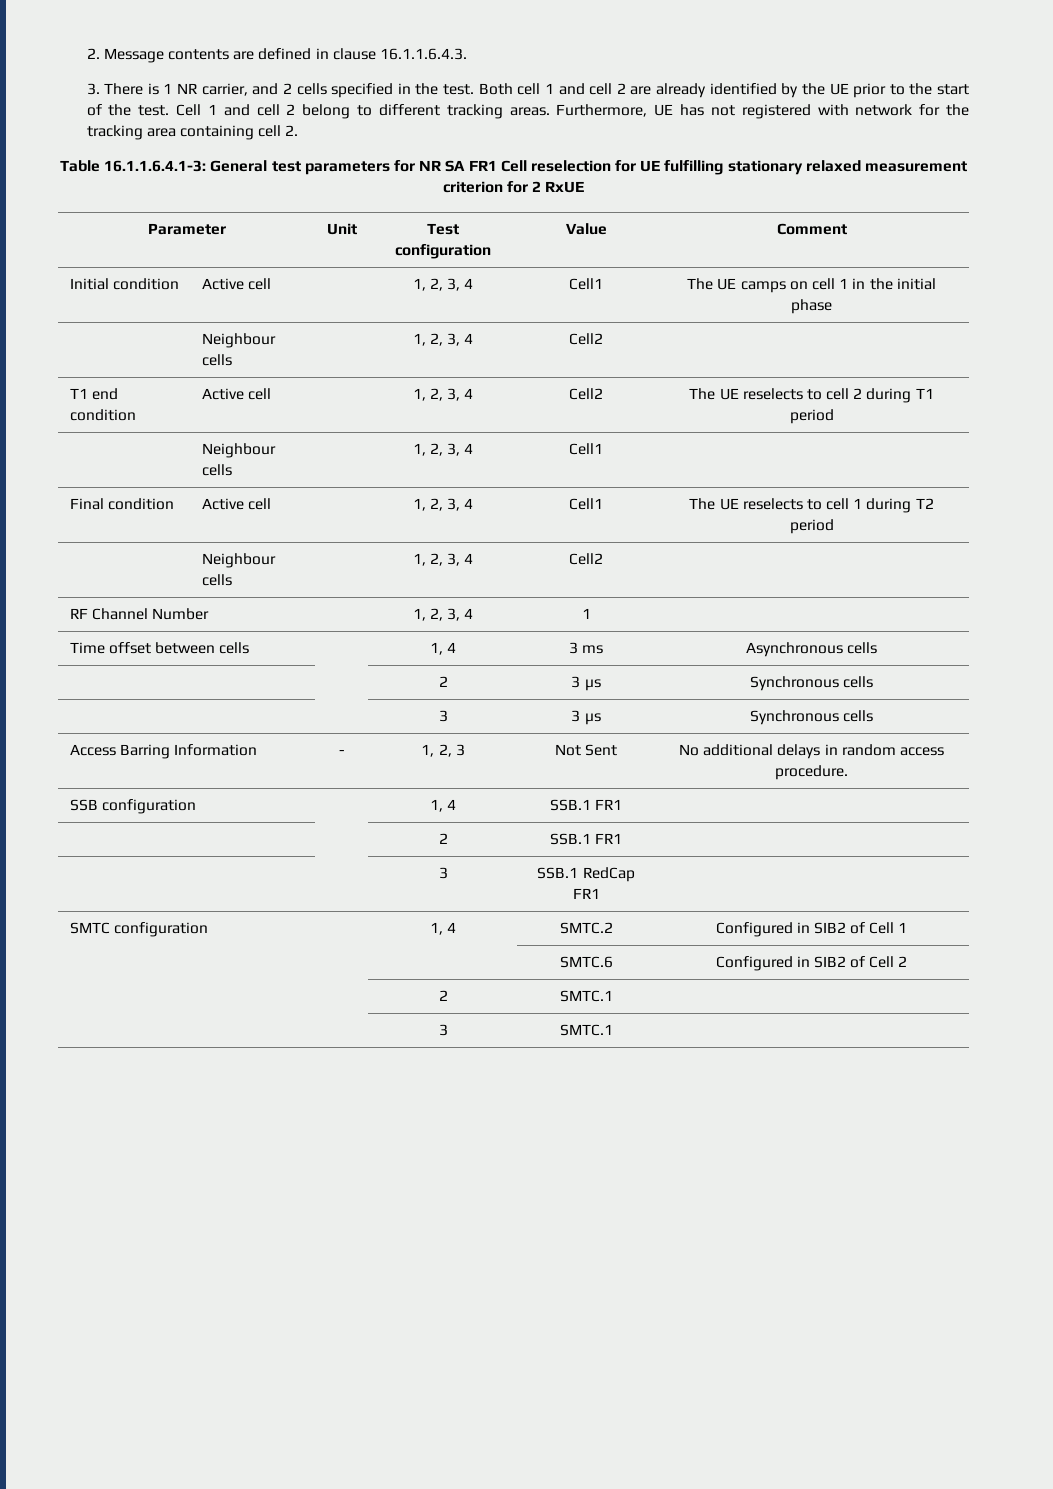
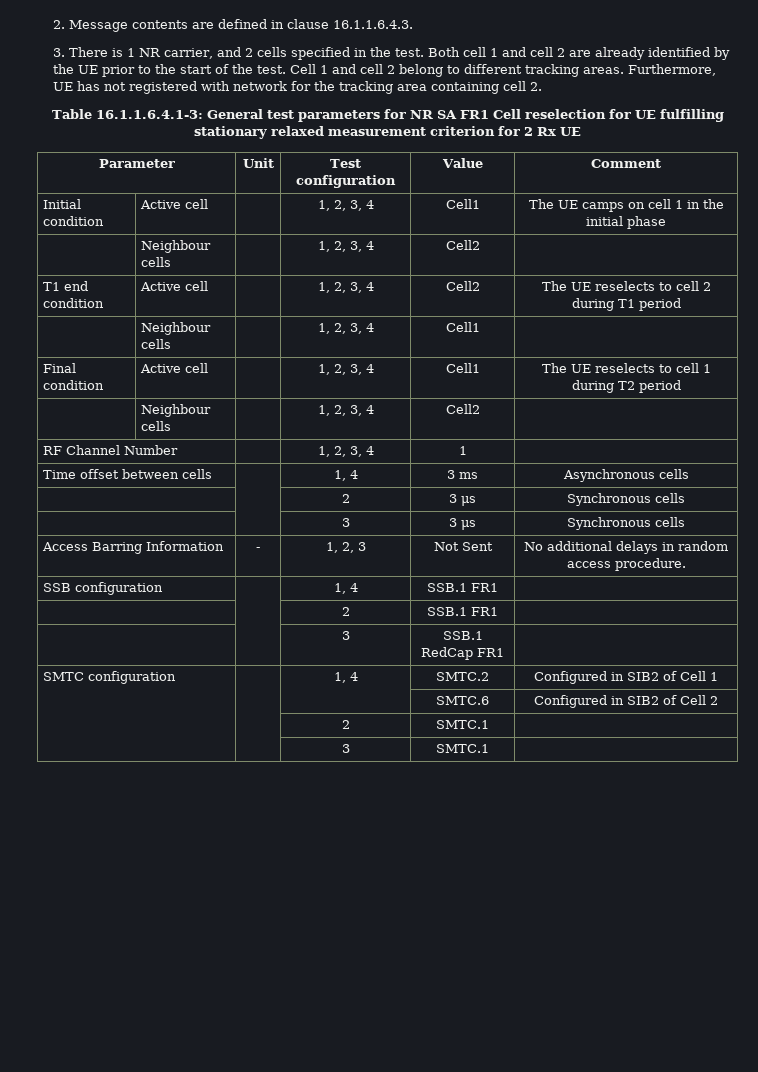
[545,181,585,193] RxUE -> [537,127,581,136] Rx UE

